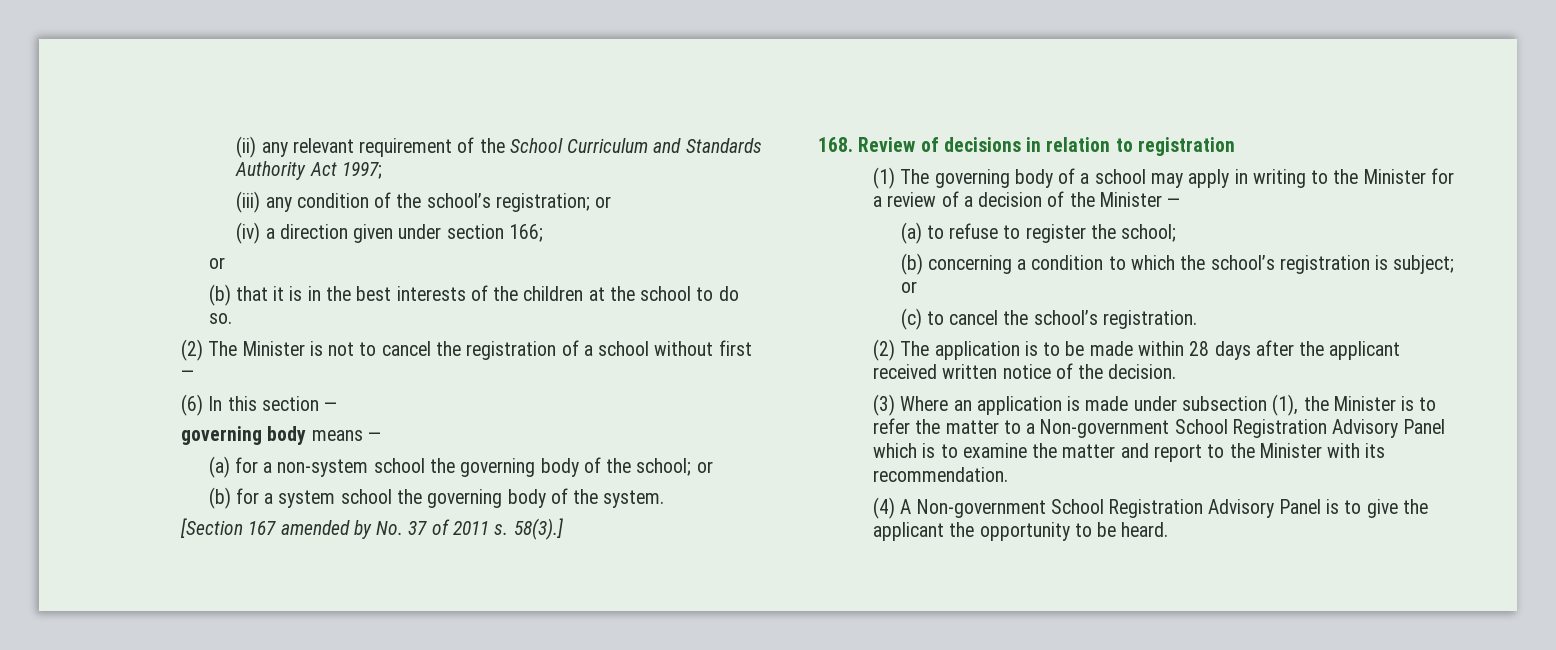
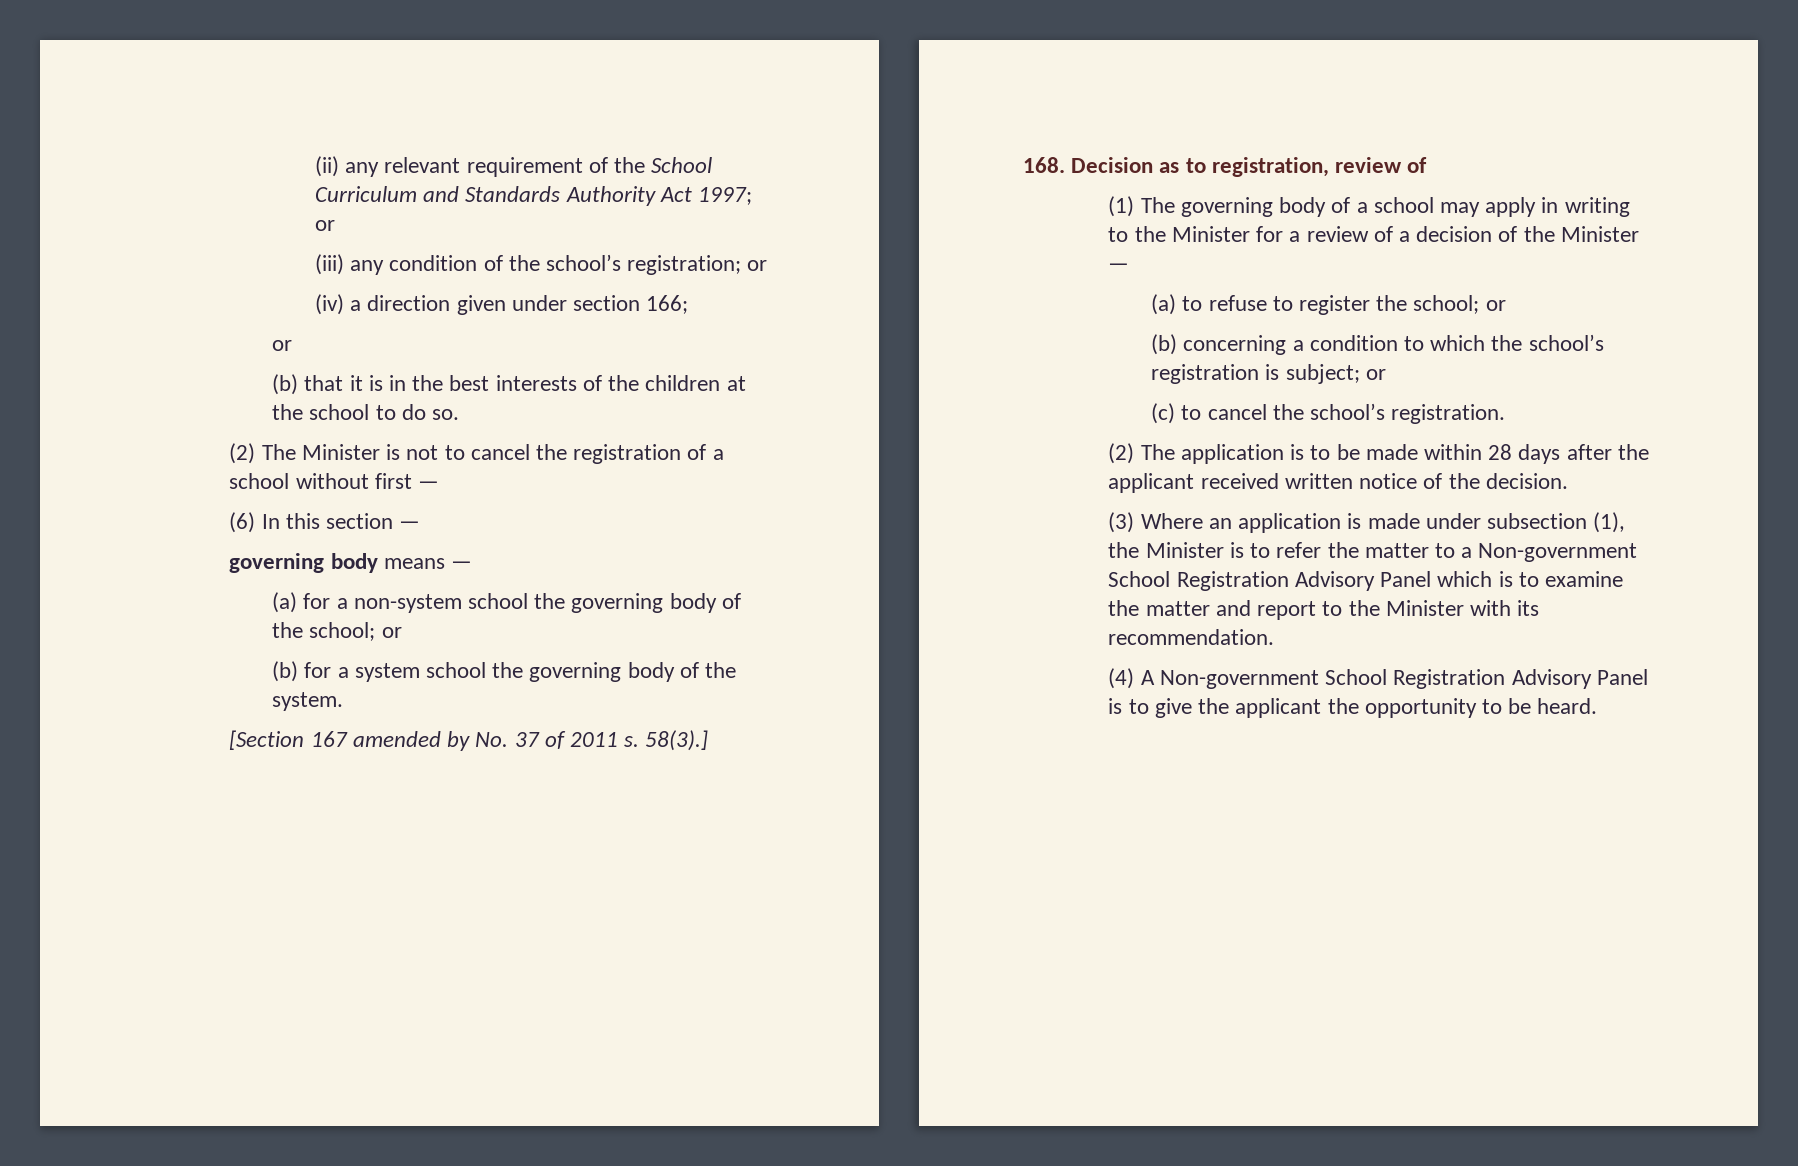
(382, 170) none -> [314,220,335,231] or
[858,137,1235,156] Review of decisions in relation to registration -> [1071,157,1428,177] Decision as to registration, review of
(1177, 233) none -> [1485,300,1506,311] or

